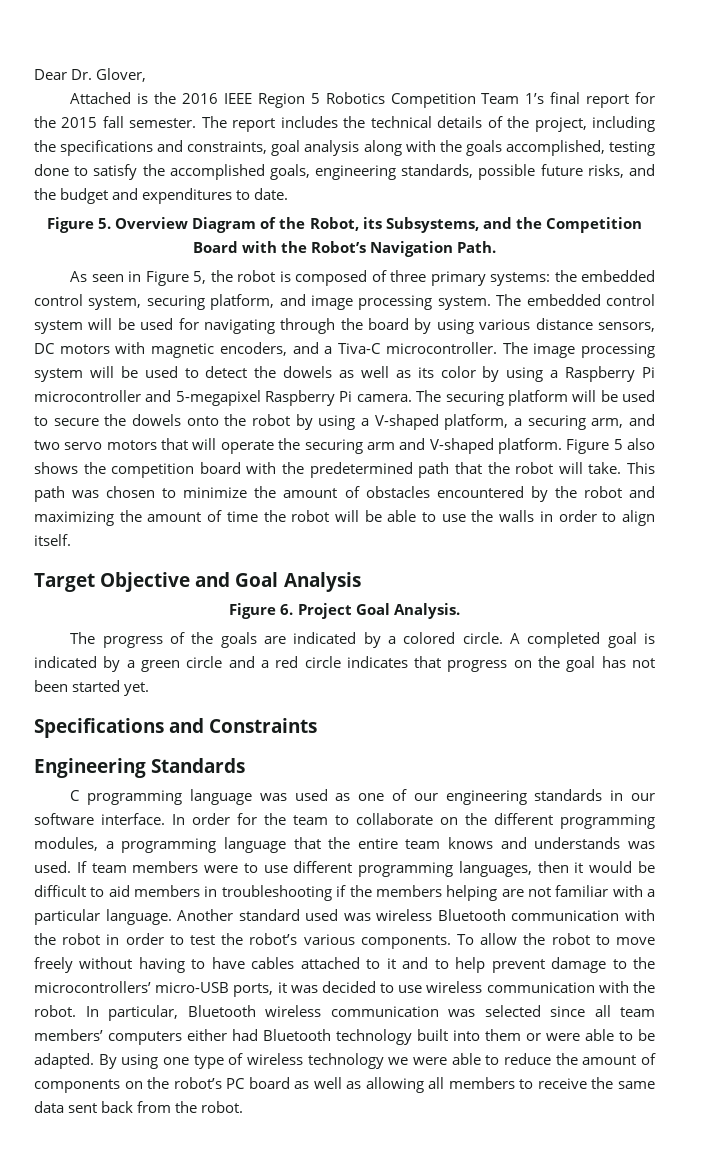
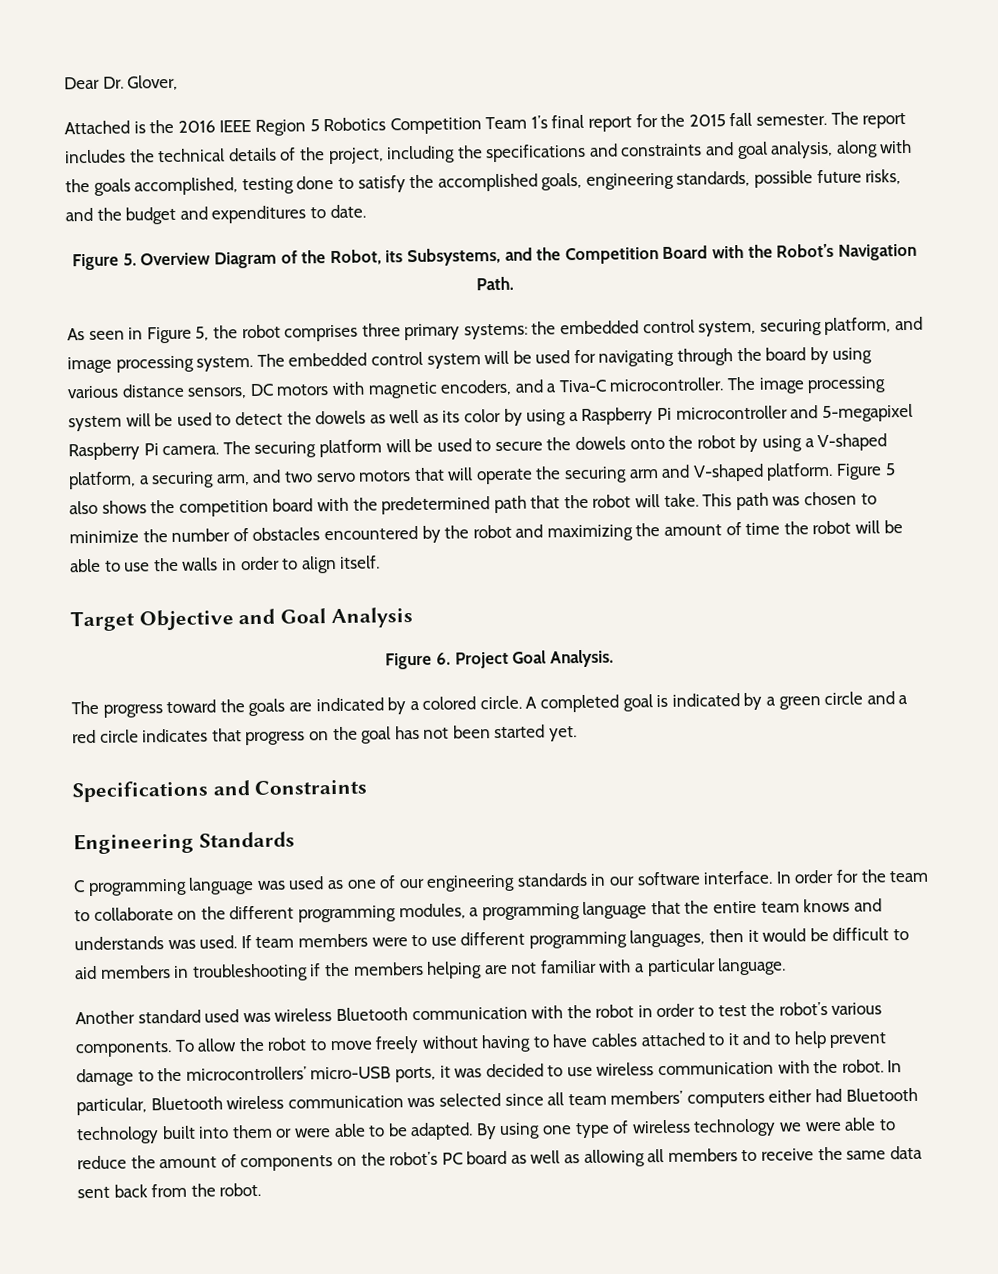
[187,140,360,156] constraints, goal analysis -> [620,140,834,160] constraints and goal analysis,
[279,270,387,286] is composed of -> [284,324,359,342] comprises
[283,488,338,498] amount -> [171,528,231,542] number
[170,632,186,644] of -> [166,699,217,714] toward
(172, 917) none -> (787, 966) //

